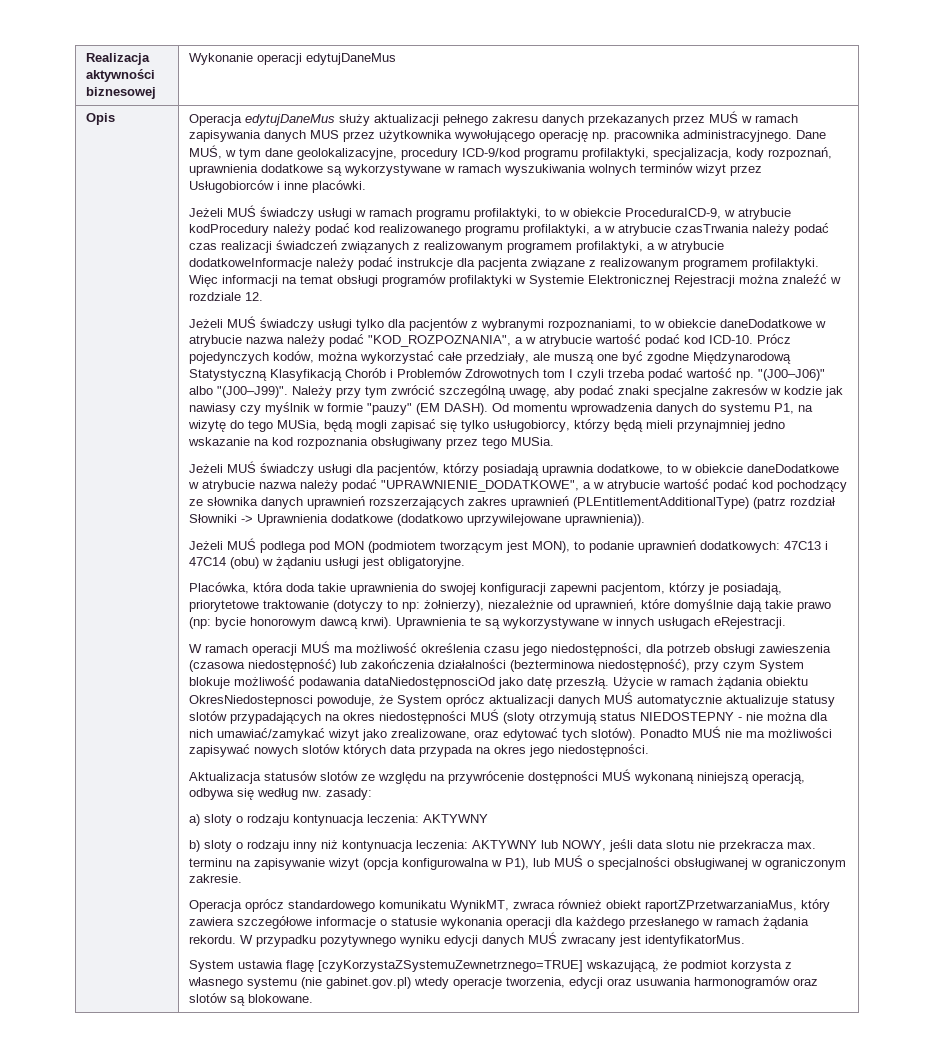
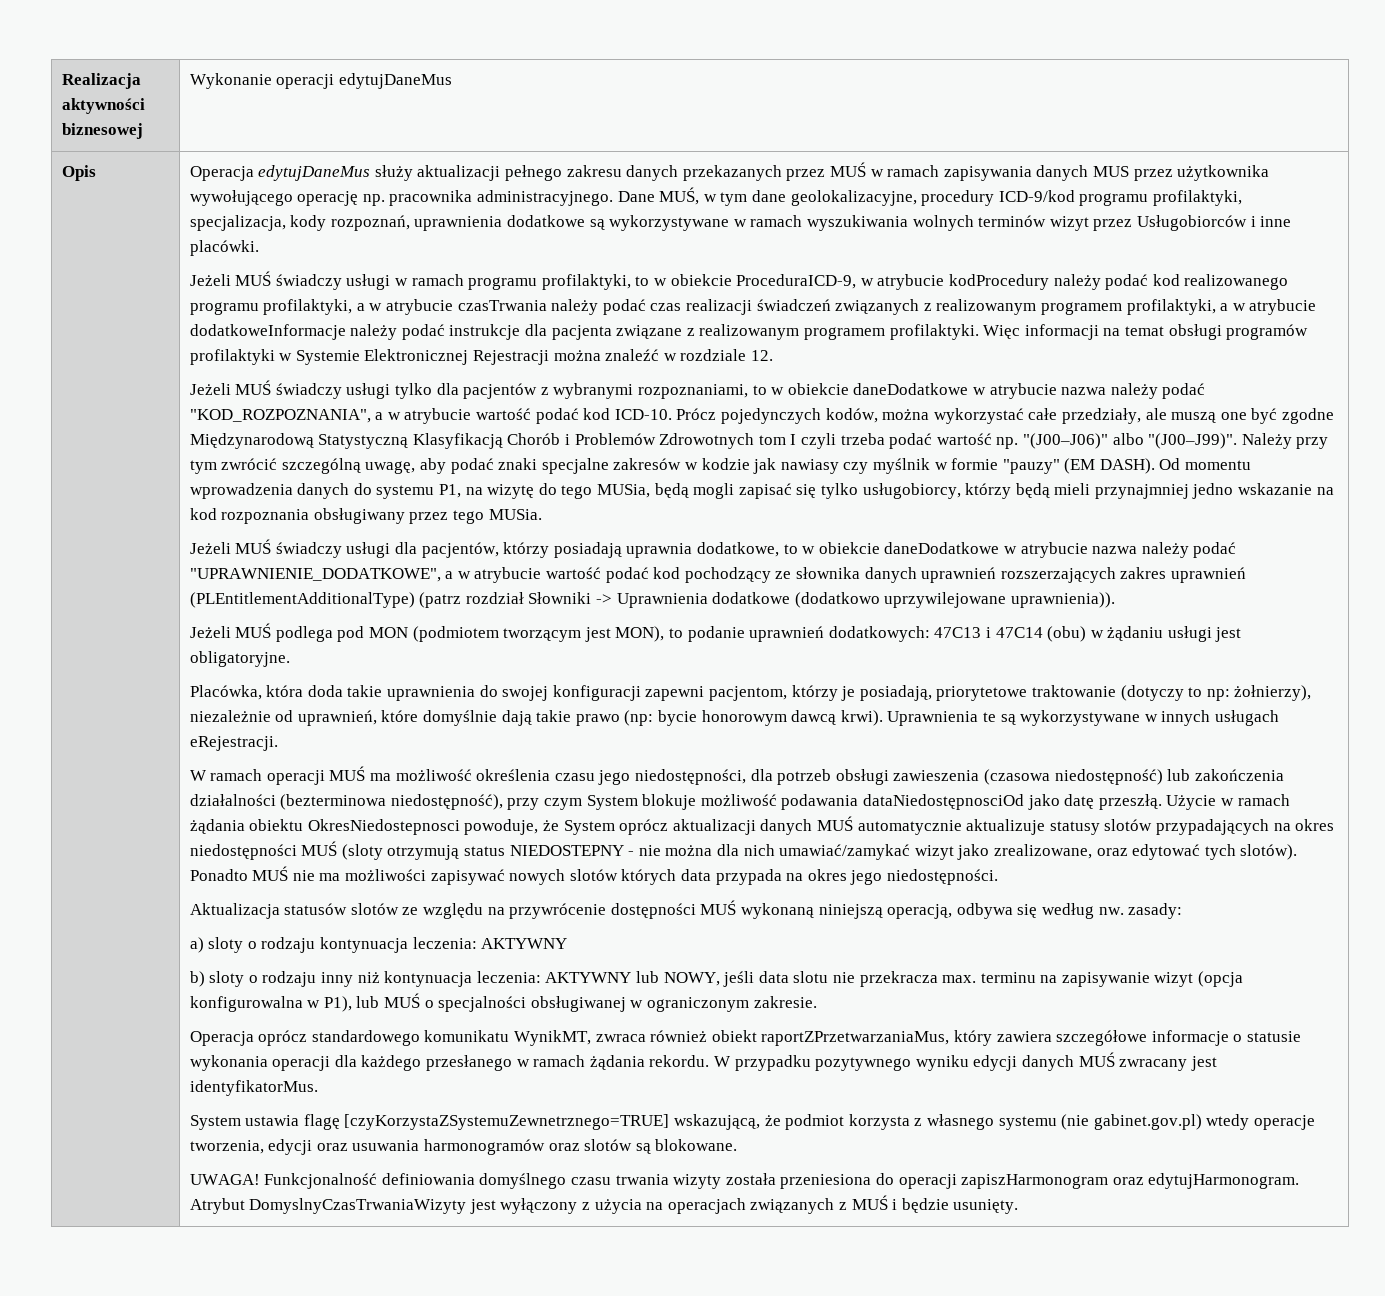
(313, 998) none -> [189,1173,1300,1189] [189,1195,1019,1214] // UWAGA! Funkcjonalność definiowania domyślnego czasu trwania wizyty została przeniesiona do operacji zapiszHarmonogram oraz edytujHarmonogram. Atrybut DomyslnyCzasTrwaniaWizyty jest wyłączony z użycia na operacjach związanych z MUŚ i będzie usunięty.

